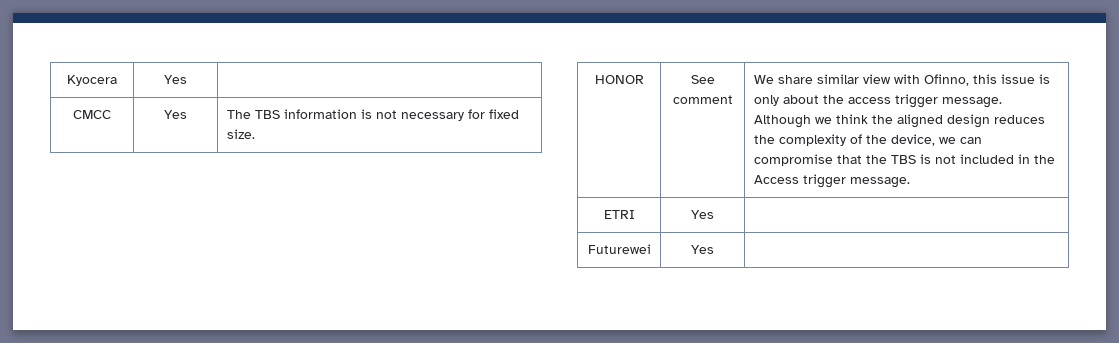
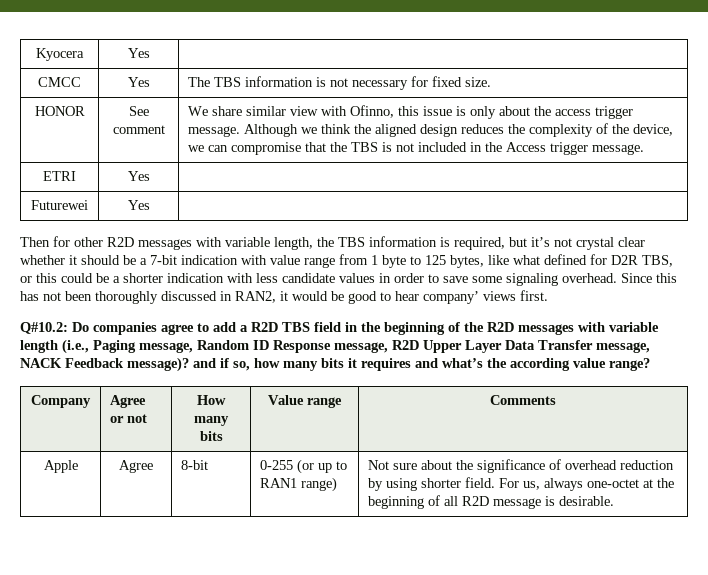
(714, 249) none -> [20,236,645,250] [20,254,673,268] [20,273,677,286] [20,290,548,304] [20,322,659,335] [20,339,650,354] [20,357,650,372] [31,395,91,408] [110,395,147,408] [110,414,148,423] [197,395,226,405] [194,416,229,426] [199,431,223,441] [268,395,342,408] [490,395,556,405] [43,460,78,473] [119,460,153,473] [181,460,209,470] [260,459,348,474] [260,477,338,492] [368,459,675,473] [368,477,675,491] [368,495,615,509] // Then for other R2D messages with variable length, the TBS information is required, but it’s not crystal clear whether it should be a 7-bit indication with value range from 1 byte to 125 bytes, like what defined for D2R TBS, or this could be a shorter indication with less candidate values in order to save some signaling overhead. Since this has not been thoroughly discussed in RAN2, it would be good to hear company’ views first. // Q#10.2: Do companies agree to add a R2D TBS field in the beginning of the R2D messages with variable length (i.e., Paging message, Random ID Response message, R2D Upper Layer Data Transfer message, NACK Feedback message)? and if so, how many bits it requires and what’s the according value range? // Company | Agree or not | How many bits | Value range | Comments // Apple | Agree | 8-bit | 0-255 (or up to RAN1 range) | Not sure about the significance of overhead reduction by using shorter field. For us, always one-octet at the beginning of all R2D message is desirable.

